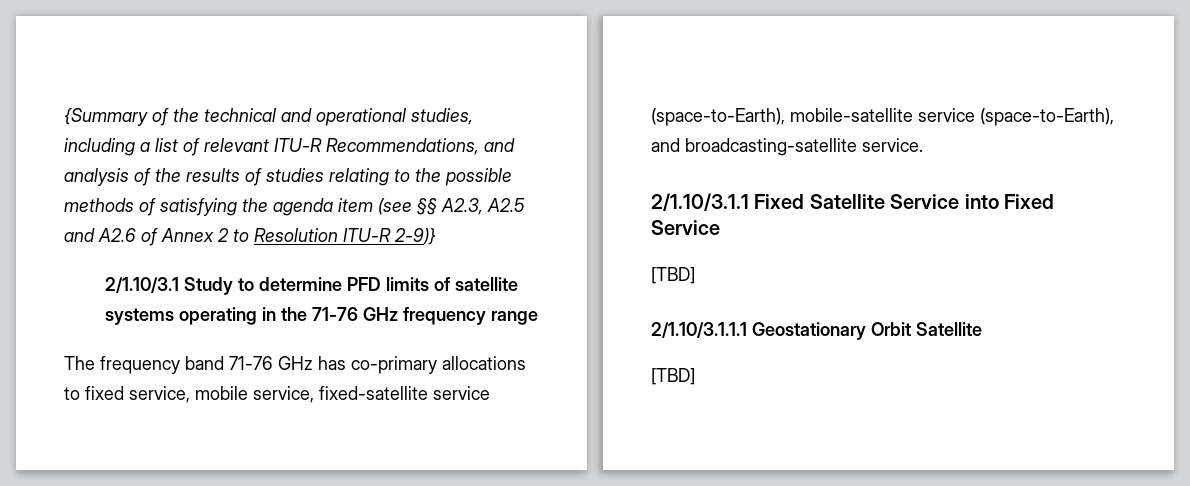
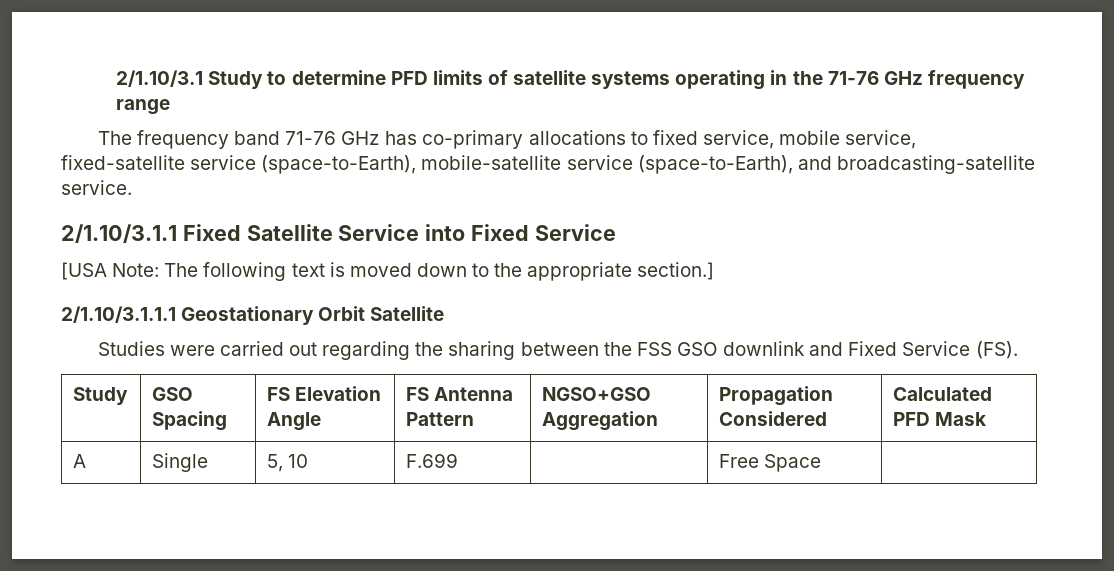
[64,108,473,126] [64,138,515,156] [64,168,512,186] [64,198,525,216] [64,228,436,246] {Summary of the technical and operational studies, including a list of relevant ITU-R Recommendations, and analysis of the results of studies relating to the possible methods of satisfying the agenda item (see §§ A2.3, A2.5 and A2.6 of Annex 2 to Resolution ITU-R 2-9)} // -> (116, 78) none
[651,267,695,284] [651,322,982,340] [651,368,695,385] [TBD] // 2/1.10/3.1.1.1 Geostationary Orbit Satellite // [TBD] -> [61,262,715,281] [61,306,445,325] [97,341,1018,360] [73,387,129,405] [152,387,194,401] [152,411,228,431] [267,386,382,401] [267,412,322,431] [406,387,514,401] [406,412,475,426] [542,387,652,401] [542,411,659,431] [719,386,834,406] [719,411,828,426] [893,387,993,401] [893,412,987,426] [73,454,87,468] [152,453,209,472] [267,454,309,472] [406,453,459,468] [719,454,822,472] [USA Note: The following text is moved down to the appropriate section.] // 2/1.10/3.1.1.1 Geostationary Orbit Satellite // Studies were carried out regarding the sharing between the FSS GSO downlink and Fixed Service (FS). // Study | GSO Spacing | FS Elevation Angle | FS Antenna Pattern | NGSO+GSO Aggregation | Propagation Considered | Calculated PFD Mask // A | Single | 5, 10 | F.699 | | Free Space |

